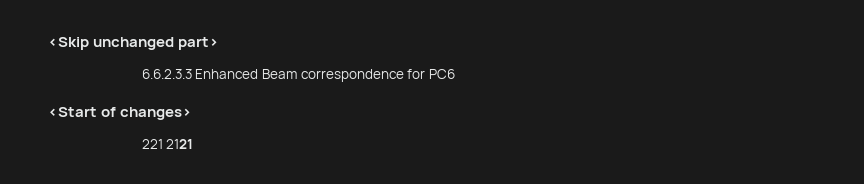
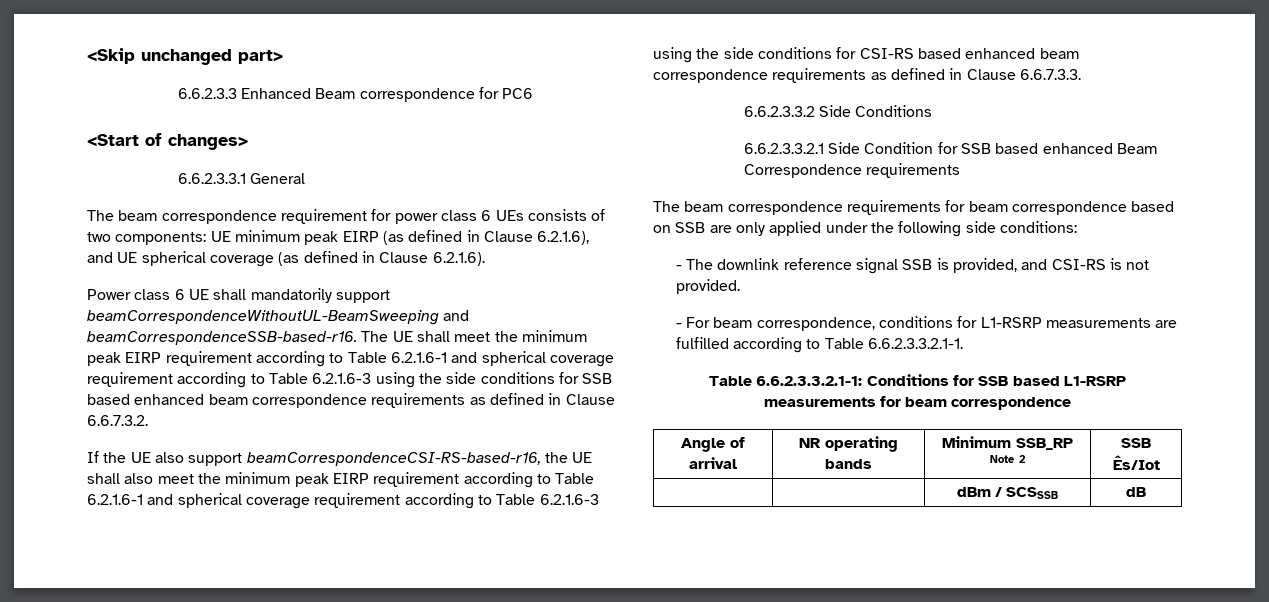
[141,139,194,149] 221 2121 -> [177,173,305,184] [87,209,606,224] [87,230,590,245] [87,251,485,267] [87,288,390,303] [87,310,470,325] [87,330,587,345] [87,351,614,367] [87,372,613,388] [87,393,615,408] [87,415,148,426] [87,451,593,466] [87,472,595,488] [87,493,599,509] [653,47,1079,63] [653,68,1081,83] [743,105,933,117] [743,142,1157,154] [743,163,960,178] [653,200,1175,215] [653,221,1077,237] [675,258,1150,274] [675,279,740,294] [675,316,1178,331] [675,337,963,353] [709,374,1126,386] [763,396,1072,410] [681,437,745,452] [689,457,737,469] [799,436,898,452] [825,459,872,469] [942,436,1073,450] [990,455,1026,463] [1121,438,1151,448] [1112,455,1160,470] [956,487,1059,499] [1126,487,1146,497] 6.6.2.3.3.1 General // The beam correspondence requirement for power class 6 UEs consists of two components: UE minimum peak EIRP (as defined in Clause 6.2.1.6), and UE spherical coverage (as defined in Clause 6.2.1.6). // Power class 6 UE shall mandatorily support beamCorrespondenceWithoutUL-BeamSweeping and beamCorrespondenceSSB-based-r16. The UE shall meet the minimum peak EIRP requirement according to Table 6.2.1.6-1 and spherical coverage requirement according to Table 6.2.1.6-3 using the side conditions for SSB based enhanced beam correspondence requirements as defined in Clause 6.6.7.3.2. // If the UE also support beamCorrespondenceCSI-RS-based-r16, the UE shall also meet the minimum peak EIRP requirement according to Table 6.2.1.6-1 and spherical coverage requirement according to Table 6.2.1.6-3 using the side conditions for CSI-RS based enhanced beam correspondence requirements as defined in Clause 6.6.7.3.3. // 6.6.2.3.3.2 Side Conditions // 6.6.2.3.3.2.1 Side Condition for SSB based enhanced Beam Correspondence requirements // The beam correspondence requirements for beam correspondence based on SSB are only applied under the following side conditions: // - The downlink reference signal SSB is provided, and CSI-RS is not provided. // - For beam correspondence, conditions for L1-RSRP measurements are fulfilled according to Table 6.6.2.3.3.2.1-1. // Table 6.6.2.3.3.2.1-1: Conditions for SSB based L1-RSRP measurements for beam correspondence // Angle of arrival | NR operating bands | Minimum SSB_RP Note 2 | SSB Ês/Iot // | | dBm / SCSSSB | dB

